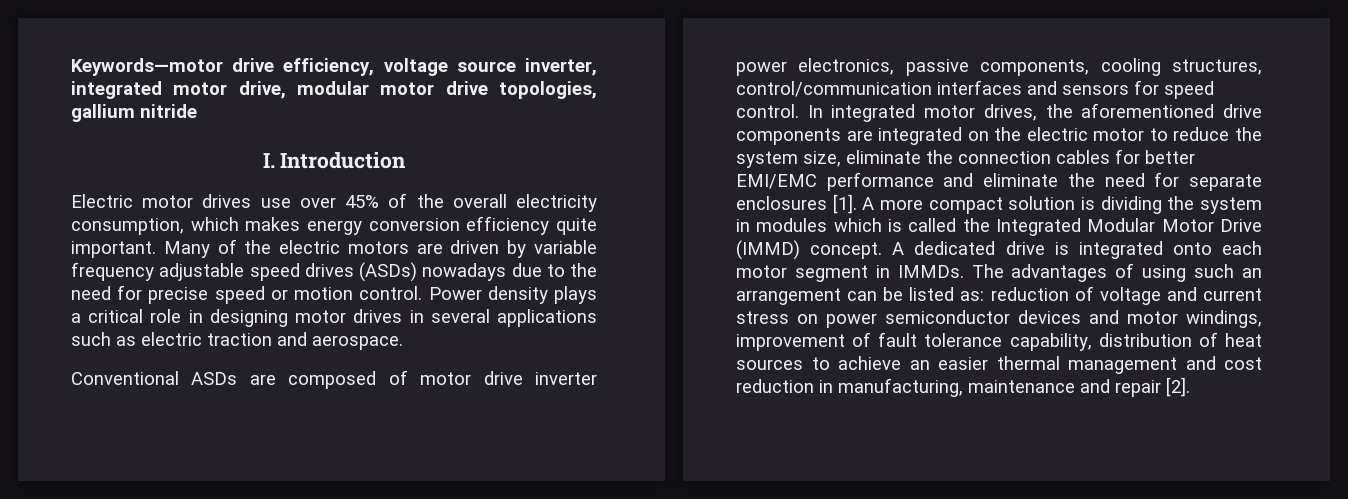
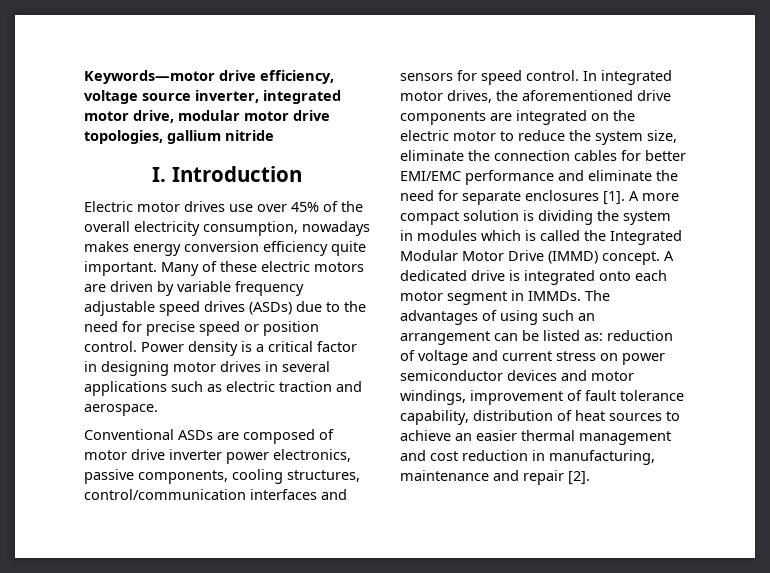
[190,217,239,231] which -> [302,221,370,236] nowadays
[244,240,272,254] the -> [220,261,257,272] these
[422,263,507,281] nowadays -> (292, 308) none
[294,287,354,300] motion -> [263,321,319,336] position
[554,286,597,304] plays -> [241,341,252,352] is
[150,309,182,323] role -> [317,341,357,352] factor

